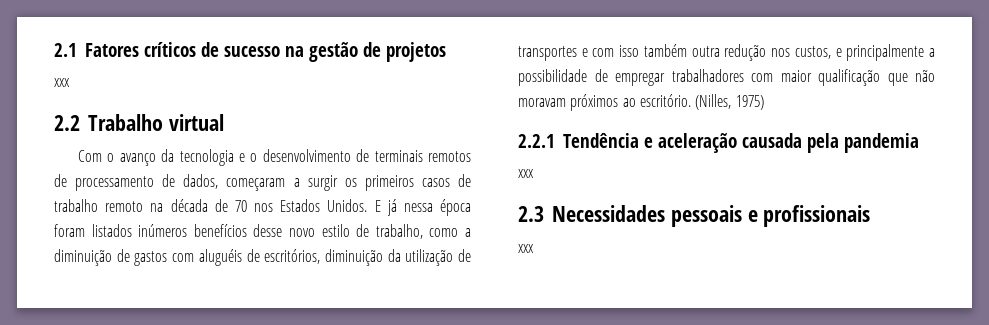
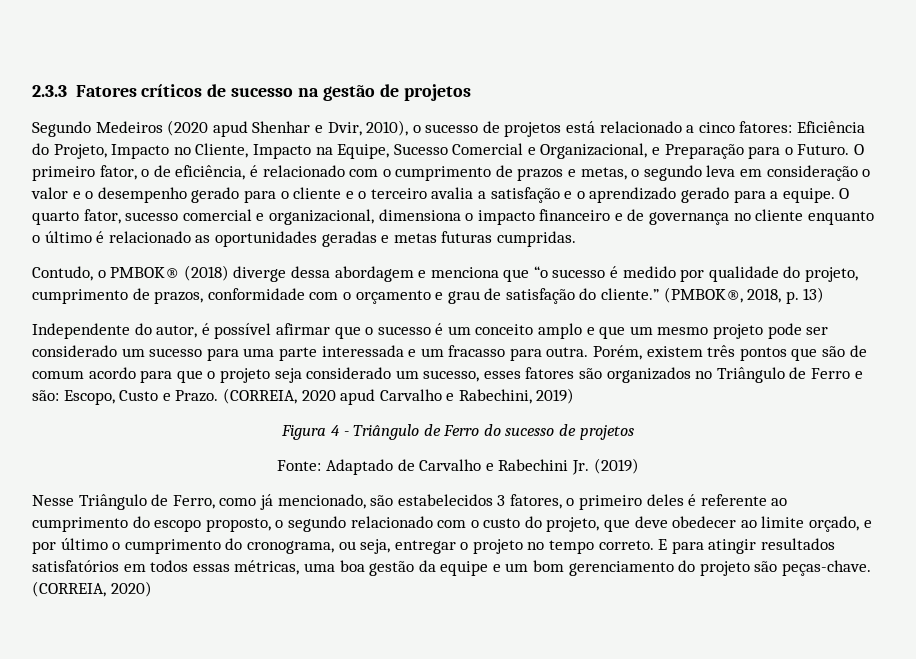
[54,43,77,57] 2.1 -> [32,85,67,97] 2.3.3
[54,78,70,87] [54,114,224,131] [77,149,471,166] [54,174,472,191] [54,199,472,216] [54,224,472,239] [54,249,471,266] [518,44,936,61] [518,69,935,86] [518,94,764,111] [518,133,919,153] [518,169,534,178] [518,205,871,227] [518,244,534,253] xxx // 2.2 Trabalho virtual // Com o avanço da tecnologia e o desenvolvimento de terminais remotos de processamento de dados, começaram a surgir os primeiros casos de trabalho remoto na década de 70 nos Estados Unidos. E já nessa época foram listados inúmeros benefícios desse novo estilo de trabalho, como a diminuição de gastos com aluguéis de escritórios, diminuição da utilização de transportes e com isso também outra redução nos custos, e principalmente a possibilidade de empregar trabalhadores com maior qualificação que não moravam próximos ao escritório. (Nilles, 1975) // 2.2.1 Tendência e aceleração causada pela pandemia // xxx // 2.3 Necessidades pessoais e profissionais // xxx -> [32,120,866,137] [32,143,865,159] [32,165,871,181] [31,187,850,203] [32,209,874,225] [32,231,576,247] [32,265,859,282] [32,287,825,304] [32,323,829,339] [32,345,867,361] [32,367,863,383] [32,388,575,405] [281,424,634,440] [277,458,639,475] [32,494,788,510] [32,516,872,532] [32,538,836,554] [32,560,872,576] [32,581,152,597] Segundo Medeiros (2020 apud Shenhar e Dvir, 2010), o sucesso de projetos está relacionado a cinco fatores: Eficiência do Projeto, Impacto no Cliente, Impacto na Equipe, Sucesso Comercial e Organizacional, e Preparação para o Futuro. O primeiro fator, o de eficiência, é relacionado com o cumprimento de prazos e metas, o segundo leva em consideração o valor e o desempenho gerado para o cliente e o terceiro avalia a satisfação e o aprendizado gerado para a equipe. O quarto fator, sucesso comercial e organizacional, dimensiona o impacto financeiro e de governança no cliente enquanto o último é relacionado as oportunidades geradas e metas futuras cumpridas. // Contudo, o PMBOK® (2018) diverge dessa abordagem e menciona que “o sucesso é medido por qualidade do projeto, cumprimento de prazos, conformidade com o orçamento e grau de satisfação do cliente.” (PMBOK®, 2018, p. 13) // Independente do autor, é possível afirmar que o sucesso é um conceito amplo e que um mesmo projeto pode ser considerado um sucesso para uma parte interessada e um fracasso para outra. Porém, existem três pontos que são de comum acordo para que o projeto seja considerado um sucesso, esses fatores são organizados no Triângulo de Ferro e são: Escopo, Custo e Prazo. (CORREIA, 2020 apud Carvalho e Rabechini, 2019) // Figura 4 - Triângulo de Ferro do sucesso de projetos // Fonte: Adaptado de Carvalho e Rabechini Jr. (2019) // Nesse Triângulo de Ferro, como já mencionado, são estabelecidos 3 fatores, o primeiro deles é referente ao cumprimento do escopo proposto, o segundo relacionado com o custo do projeto, que deve obedecer ao limite orçado, e por último o cumprimento do cronograma, ou seja, entregar o projeto no tempo correto. E para atingir resultados satisfatórios em todos essas métricas, uma boa gestão da equipe e um bom gerenciamento do projeto são peças-chave. (CORREIA, 2020)

